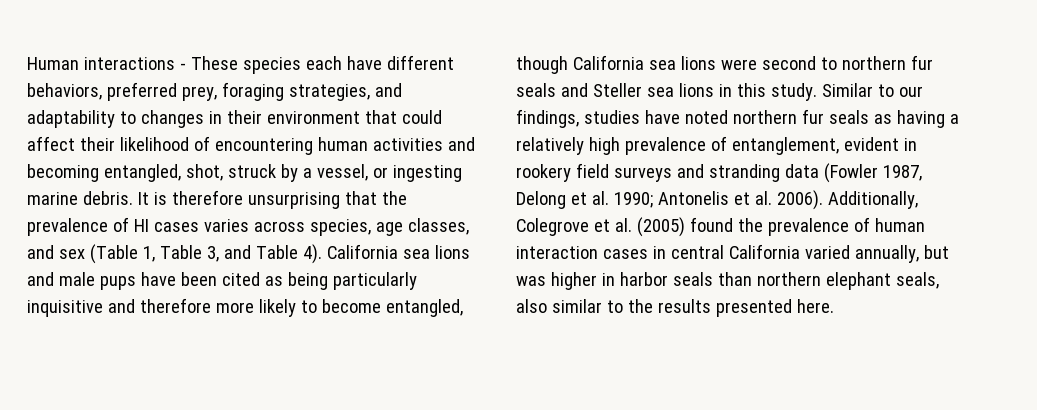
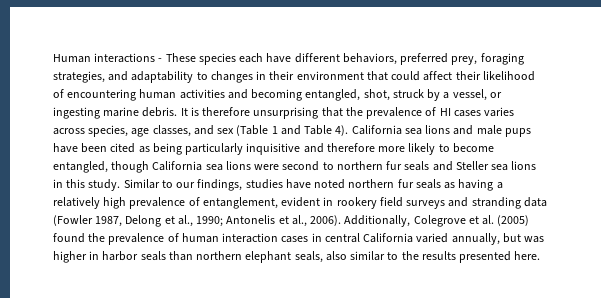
[142,245,219,262] 1, Table 3, -> [271,126,278,134] 1
[591,191,609,205] al. -> [177,215,193,227] al.,
[754,191,772,205] al. -> [291,215,307,227] al.,

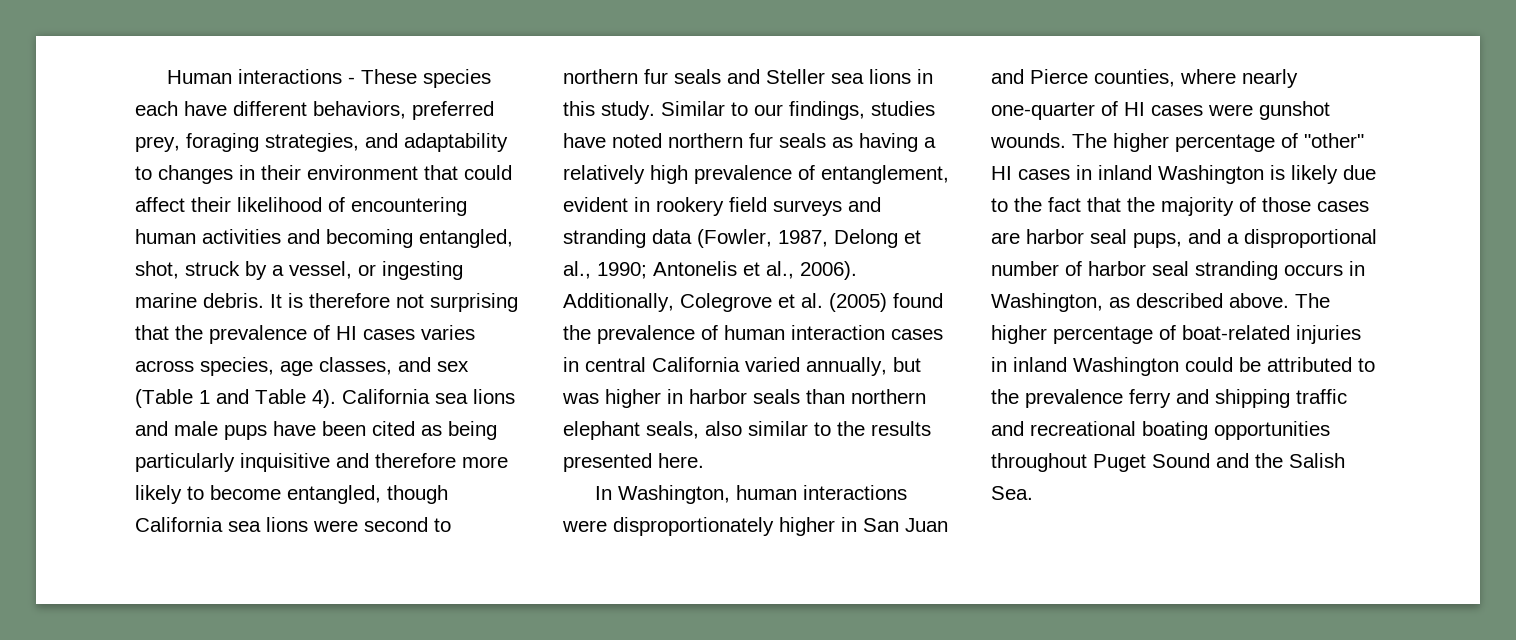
[253,107,319,119] unsurprising -> [396,293,518,312] not surprising
[53,215,93,226] (Fowler -> [697,229,772,248] (Fowler,
(541, 255) none -> [595,485,908,504] [562,517,948,536] [991,69,1298,88] [991,101,1330,120] [990,133,1364,152] [991,165,1376,184] [991,197,1369,216] [991,229,1377,248] [991,261,1365,280] [991,293,1330,312] [991,325,1361,344] [991,357,1375,376] [991,389,1347,408] [991,421,1330,440] [991,453,1345,472] [991,486,1033,500] // In Washington, human interactions were disproportionately higher in San Juan and Pierce counties, where nearly one-quarter of HI cases were gunshot wounds. The higher percentage of "other" HI cases in inland Washington is likely due to the fact that the majority of those cases are harbor seal pups, and a disproportional number of harbor seal stranding occurs in Washington, as described above. The higher percentage of boat-related injuries in inland Washington could be attributed to the prevalence ferry and shipping traffic and recreational boating opportunities throughout Puget Sound and the Salish Sea.

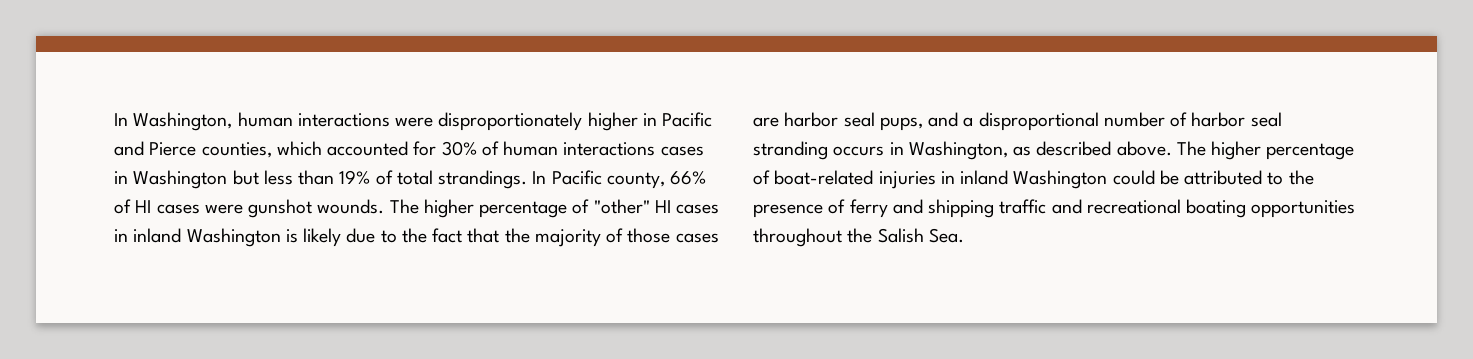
[167,69,492,88] [135,101,494,120] [135,133,508,152] [135,165,512,184] [135,197,467,216] [135,229,513,248] [135,261,463,280] [135,293,518,312] [135,325,475,344] [135,357,469,376] [135,389,515,408] [135,421,497,440] [135,453,508,472] [135,485,448,504] [135,517,451,532] [563,69,933,84] [563,101,935,120] [563,133,936,152] [563,165,949,184] [563,197,881,216] [563,229,921,248] [563,261,857,280] [563,293,943,312] [563,325,943,344] [563,357,921,376] [562,389,926,408] [563,421,931,440] [563,453,704,472] Human interactions - These species each have different behaviors, preferred prey, foraging strategies, and adaptability to changes in their environment that could affect their likelihood of encountering human activities and becoming entangled, shot, struck by a vessel, or ingesting marine debris. It is therefore not surprising that the prevalence of HI cases varies across species, age classes, and sex (Table 1 and Table 4). California sea lions and male pups have been cited as being particularly inquisitive and therefore more likely to become entangled, though California sea lions were second to northern fur seals and Steller sea lions in this study. Similar to our findings, studies have noted northern fur seals as having a relatively high prevalence of entanglement, evident in rookery field surveys and stranding data (Fowler, 1987, Delong et al., 1990; Antonelis et al., 2006). Additionally, Colegrove et al. (2005) found the prevalence of human interaction cases in central California varied annually, but was higher in harbor seals than northern elephant seals, also similar to the results presented here. // -> (114, 119) none
[863,518,948,532] San Juan -> [662,112,713,127] Pacific
[1180,69,1298,88] [991,102,1095,120] where nearly one-quarter -> [276,141,704,156] [114,170,707,189] which accounted for 30% of human interactions cases in Washington but less than 19% of total strandings. In Pacific county, 66%
[1025,389,1123,408] prevalence -> [753,199,846,218] presence of
[1093,453,1249,472] Puget Sound and -> (842, 237) none

